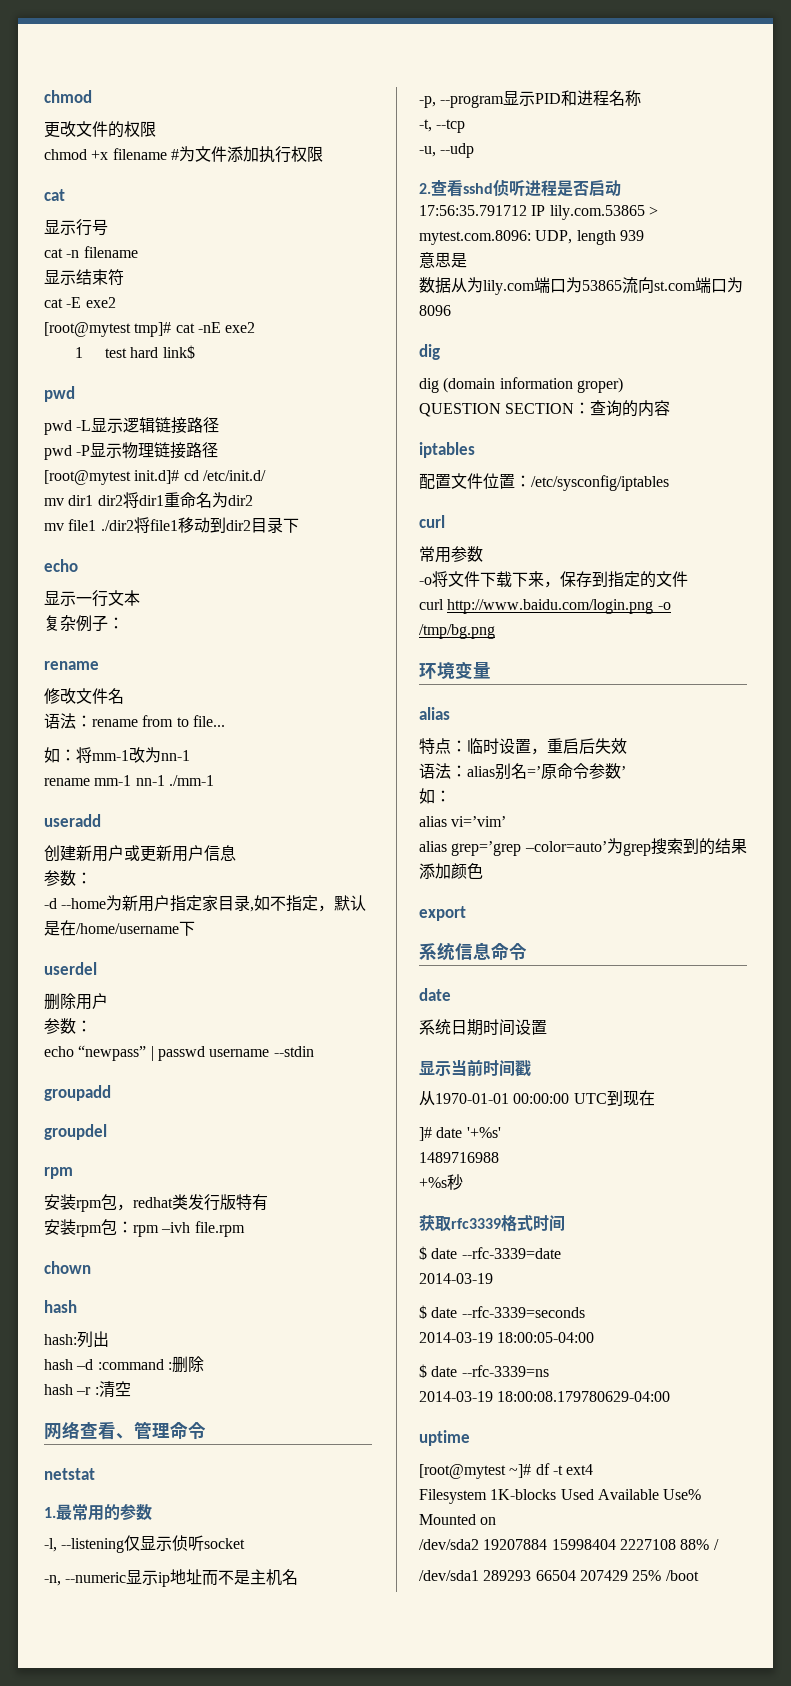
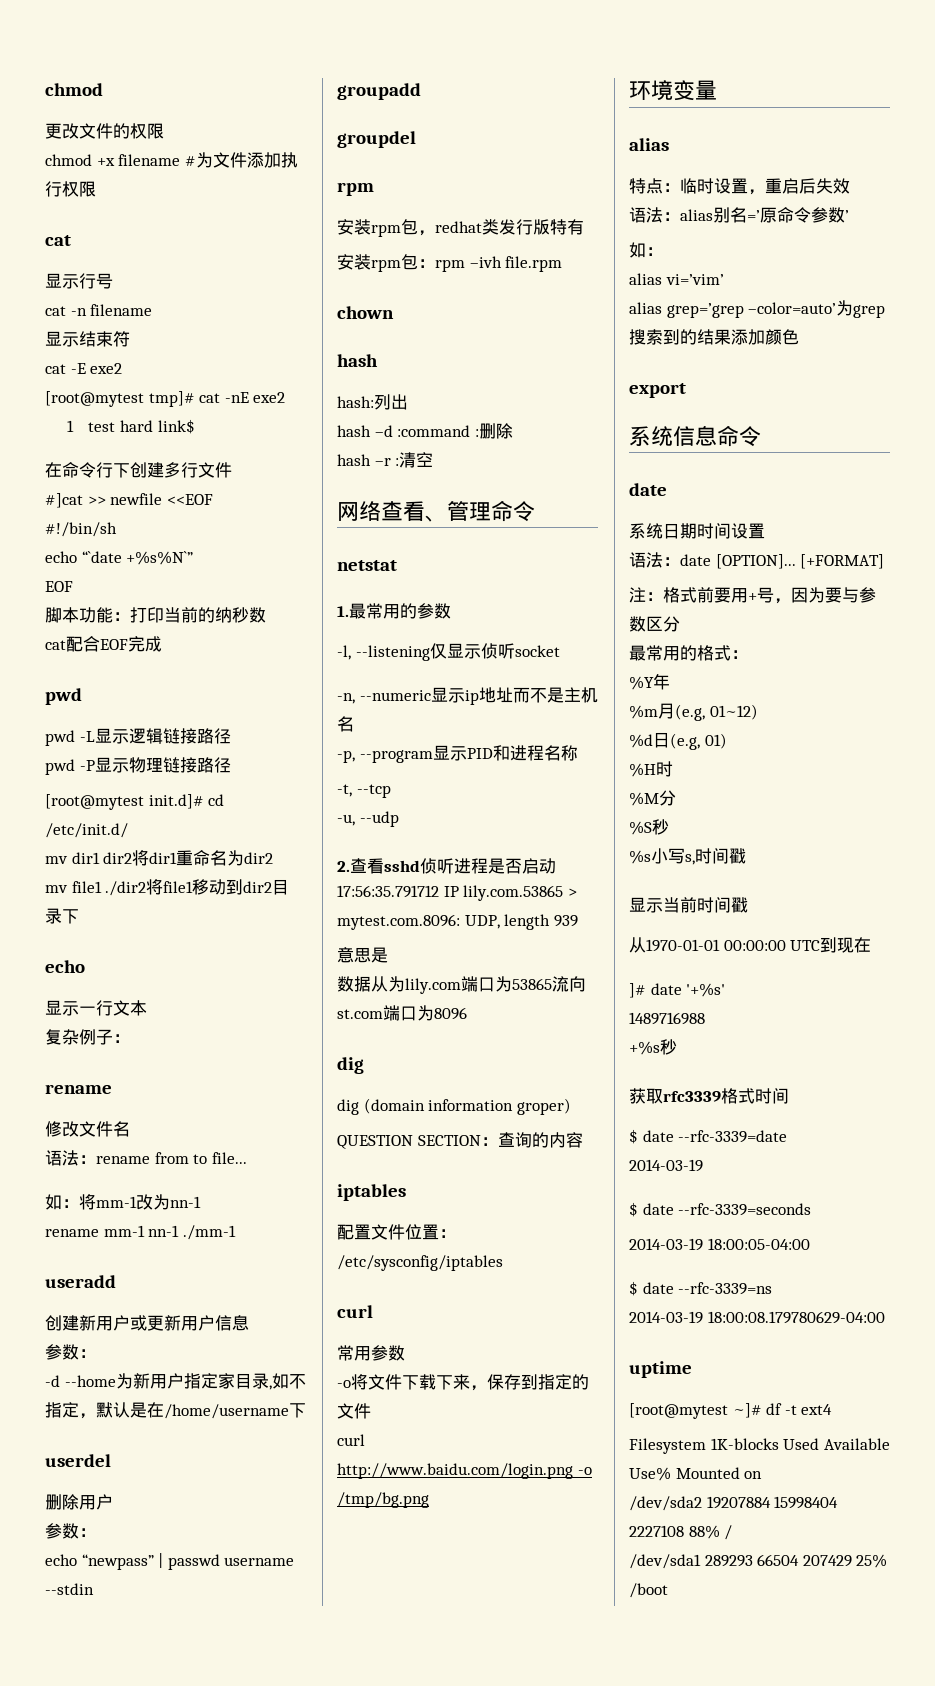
(195, 352) none -> [45,462,232,478] [45,493,213,508] [45,522,117,537] [45,551,194,565] [45,581,73,592] [45,607,266,623] [45,636,162,652] // 在命令行下创建多行文件 // #]cat >> newfile <<EOF // #!/bin/sh // echo “`date +%s%N`” // EOF // 脚本功能：打印当前的纳秒数 // cat配合EOF完成
(547, 1027) none -> [629,552,885,569] [629,587,876,604] [629,616,680,632] [629,645,748,661] [629,673,670,690] [629,703,758,721] [629,732,727,750] [629,761,673,777] [629,790,676,806] [629,819,669,835] [629,848,746,865] // 语法：date [OPTION]... [+FORMAT] // 注：格式前要用+号，因为要与参数区分 // 最常用的格式： // %Y年 // %m月(e.g, 01~12) // %d日(e.g, 01) // %H时 // %M分 // %S秒 // %s小写s,时间戳

